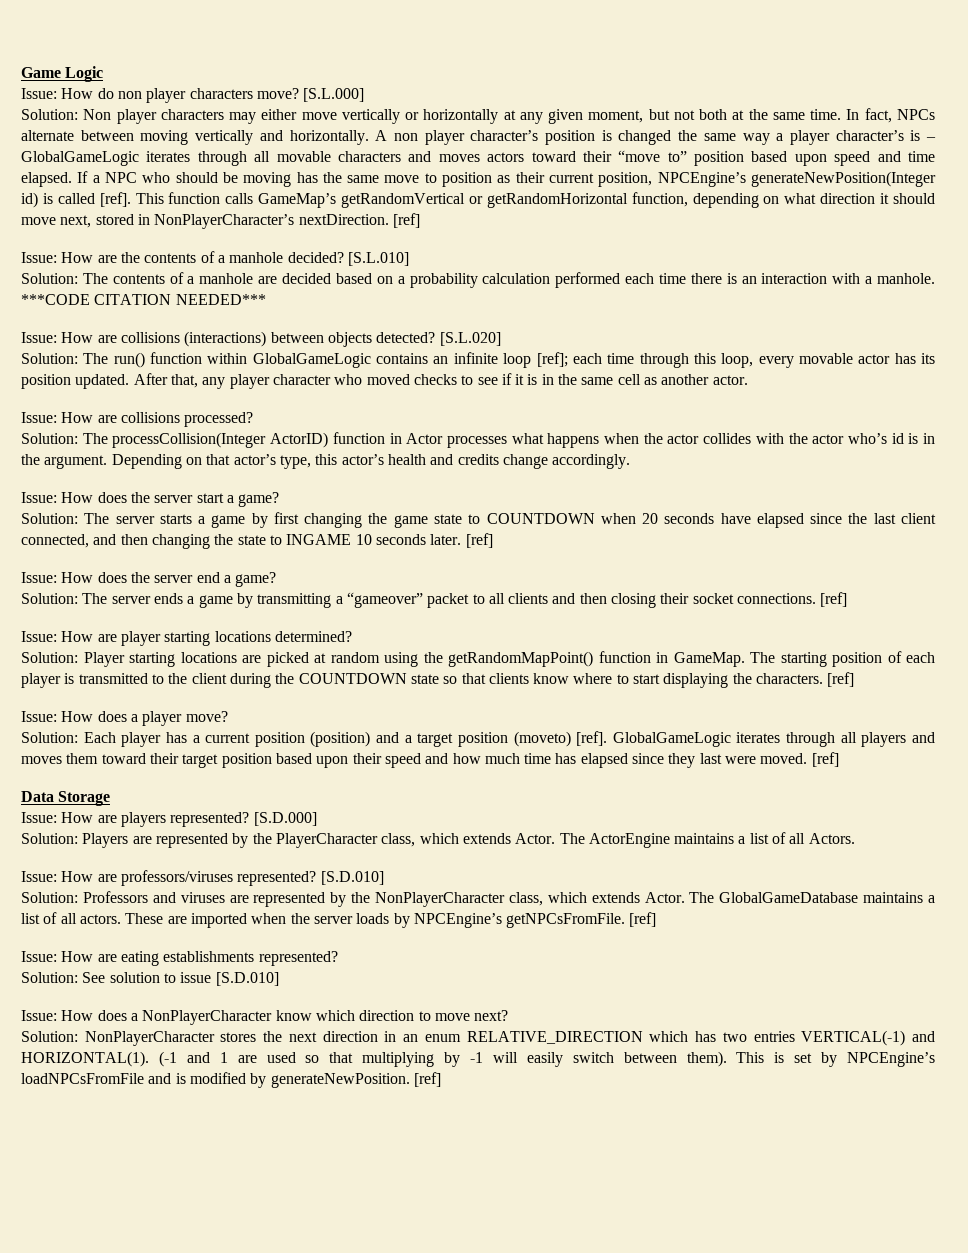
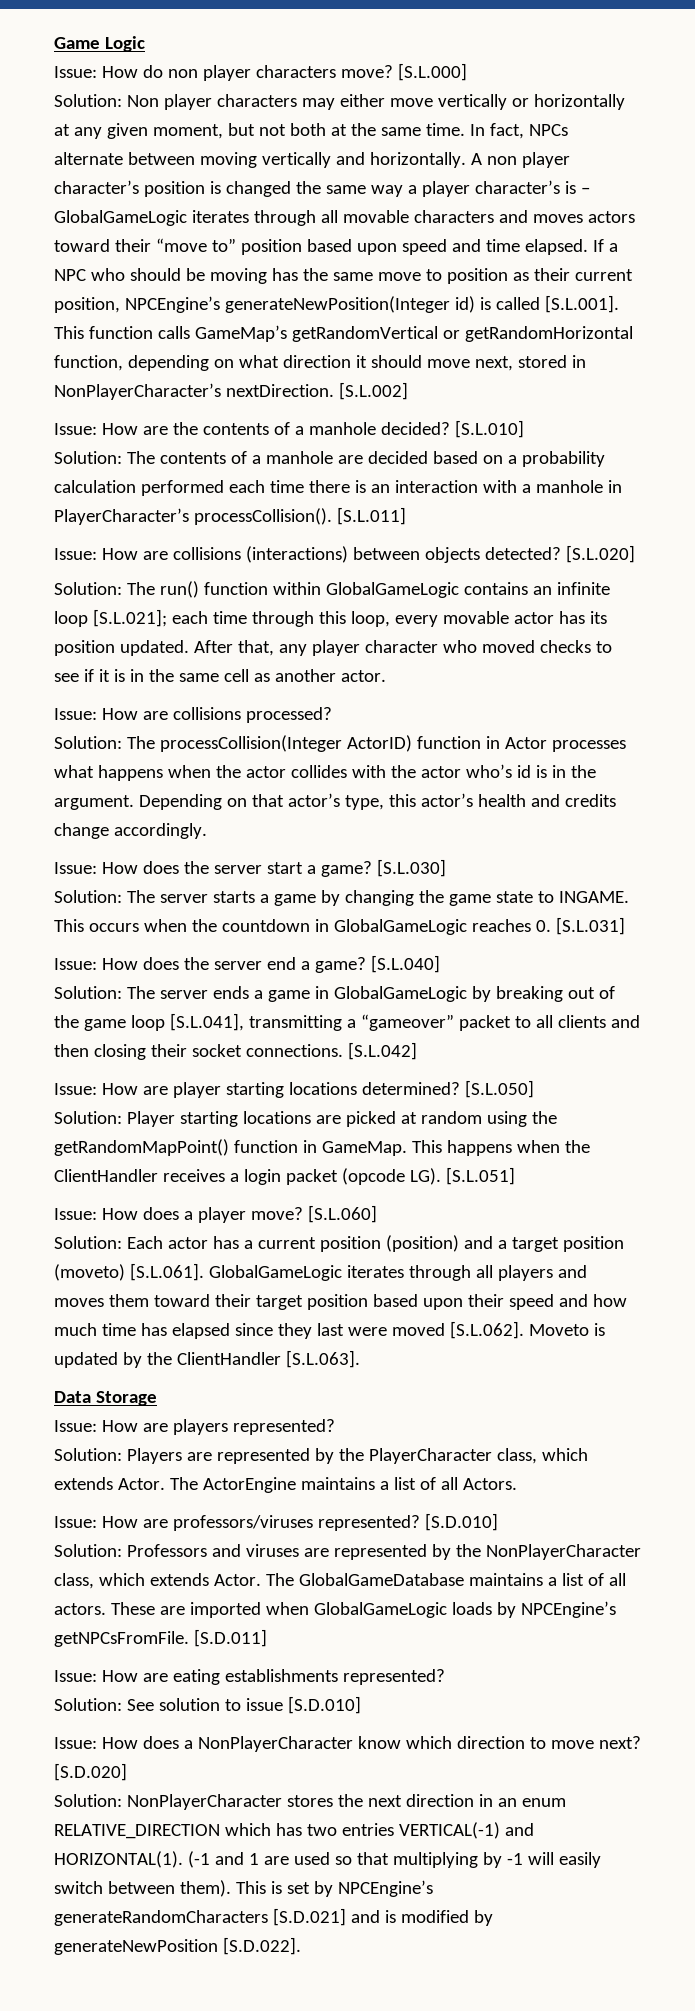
[99,192,131,207] [ref]. -> [544,295,619,313] [S.L.001].
[392,213,420,228] [ref] -> [338,382,408,400] [S.L.002]
[877,273,936,284] [21,294,266,305] manhole. ***CODE CITATION NEEDED*** -> [535,480,622,493] [54,507,406,525] manhole in PlayerCharacter’s processCollision(). [S.L.011]
[536,352,568,367] [ref]; -> [92,609,167,627] [S.L.021];
(280, 499) none -> [376,859,446,877] [S.L.030]
[273,512,299,524] first -> (340, 898) none
[486,513,936,528] [21,533,493,549] COUNTDOWN when 20 seconds have elapsed since the last client connected, and then changing the state to INGAME 10 seconds later. [ref] -> [558,891,629,903] [54,917,625,935] INGAME. This occurs when the countdown in GlobalGameLogic reaches 0. [S.L.031]
(277, 579) none -> [370,955,440,973] [S.L.040]
[236,593,253,608] by -> [314,986,615,1002] [54,1013,244,1031] in GlobalGameLogic by breaking out of the game loop [S.L.041],
[820,592,848,607] [ref] -> [347,1042,417,1060] [S.L.042]
(352, 636) none -> [464,1080,534,1098] [S.L.050]
[750,651,935,667] [21,672,855,688] The starting position of each player is transmitted to the client during the COUNTDOWN state so that clients know where to start displaying the characters. [ref] -> [411,1140,590,1156] [54,1167,515,1185] This happens when the ClientHandler receives a login packet (opcode LG). [S.L.051]
(228, 716) none -> [307,1205,377,1223] [S.L.060]
[121,732,162,747] player -> [167,1237,208,1249] actor
[576,731,608,746] [ref]. -> [129,1263,204,1281] [S.L.061].
[760,752,839,767] moved. [ref] -> [391,1321,605,1339] [54,1350,360,1368] moved [S.L.062]. Moveto is updated by the ClientHandler [S.L.063].
[253,812,317,826] [S.D.000] -> (335, 1427) none
[290,913,353,924] the server -> [313,1602,447,1618] GlobalGameLogic
[629,912,657,927] [ref] -> [193,1629,267,1647] [S.D.011]
(509, 1015) none -> [54,1763,127,1781] [S.D.020]
[21,1073,144,1084] loadNPCsFromFile -> [54,1908,346,1926] generateRandomCharacters [S.D.021]
[270,1072,441,1088] generateNewPosition. [ref] -> [54,1937,301,1955] generateNewPosition [S.D.022].

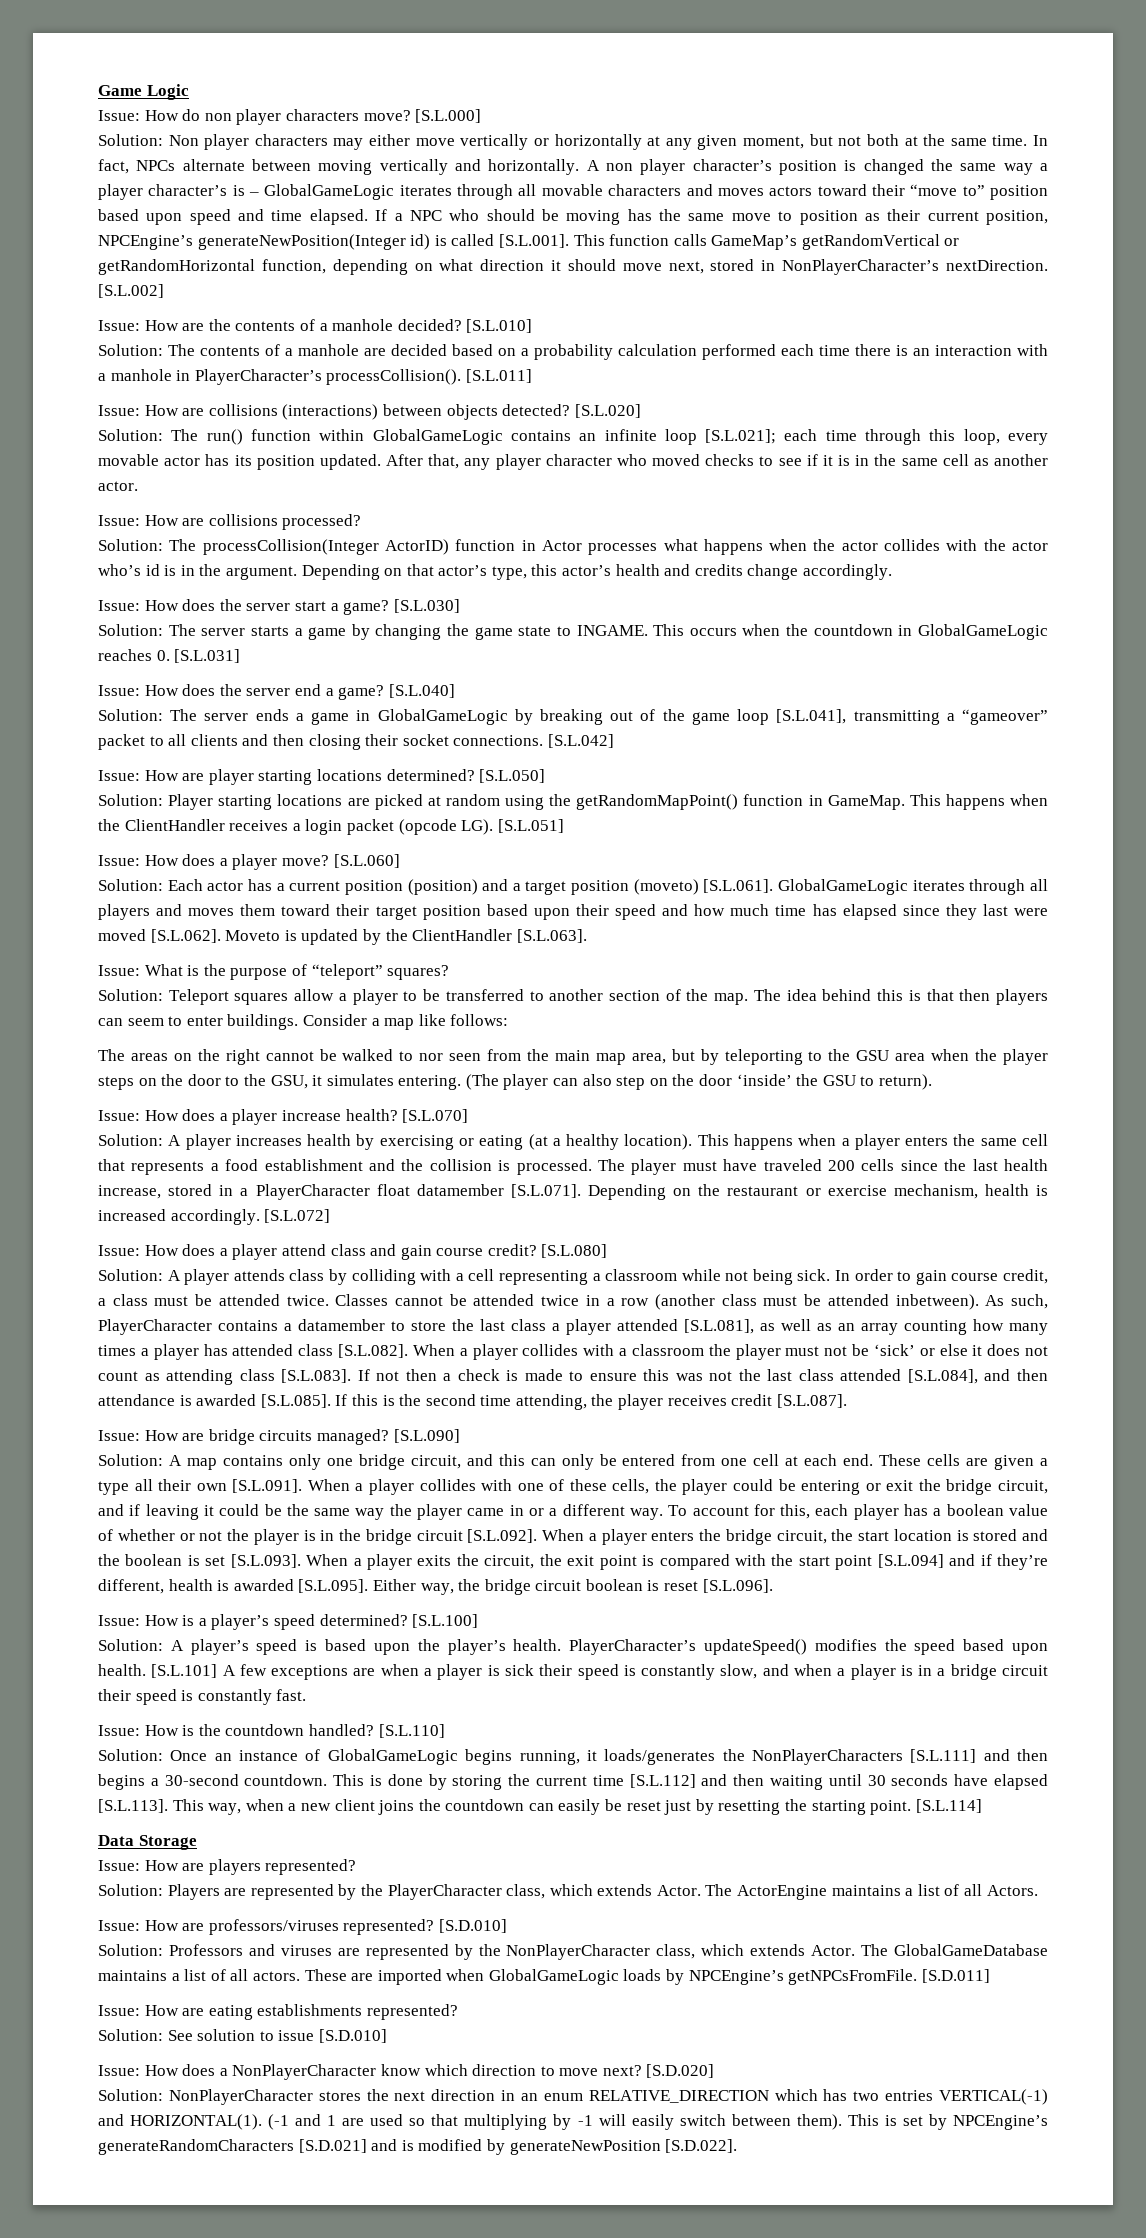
(360, 1359) none -> [98,964,450,980] [98,989,1049,1005] [98,1014,509,1030] [98,1049,1048,1065] [98,1074,932,1090] [98,1109,469,1125] [98,1134,1049,1150] [98,1159,1048,1175] [98,1184,1048,1200] [98,1209,331,1225] [98,1244,608,1260] [98,1269,1049,1285] [98,1294,1048,1310] [98,1319,1048,1335] [98,1344,1049,1360] [98,1369,1048,1385] [98,1394,847,1410] [98,1429,460,1445] [98,1454,1049,1470] [98,1479,1049,1495] [98,1504,1048,1520] [98,1529,1048,1545] [98,1554,1048,1570] [98,1579,773,1595] [98,1614,479,1630] [98,1639,1048,1655] [98,1664,1048,1680] [98,1689,307,1705] [98,1724,445,1738] [98,1749,1048,1765] [98,1774,1048,1790] [98,1799,982,1815] // Issue: What is the purpose of “teleport” squares? // Solution: Teleport squares allow a player to be transferred to another section of the map. The idea behind this is that then players can seem to enter buildings. Consider a map like follows: // The areas on the right cannot be walked to nor seen from the main map area, but by teleporting to the GSU area when the player steps on the door to the GSU, it simulates entering. (The player can also step on the door ‘inside’ the GSU to return). // Issue: How does a player increase health? [S.L.070] // Solution: A player increases health by exercising or eating (at a healthy location). This happens when a player enters the same cell that represents a food establishment and the collision is processed. The player must have traveled 200 cells since the last health increase, stored in a PlayerCharacter float datamember [S.L.071]. Depending on the restaurant or exercise mechanism, health is increased accordingly. [S.L.072] // Issue: How does a player attend class and gain course credit? [S.L.080] // Solution: A player attends class by colliding with a cell representing a classroom while not being sick. In order to gain course credit, a class must be attended twice. Classes cannot be attended twice in a row (another class must be attended inbetween). As such, PlayerCharacter contains a datamember to store the last class a player attended [S.L.081], as well as an array counting how many times a player has attended class [S.L.082]. When a player collides with a classroom the player must not be ‘sick’ or else it does not count as attending class [S.L.083]. If not then a check is made to ensure this was not the last class attended [S.L.084], and then attendance is awarded [S.L.085]. If this is the second time attending, the player receives credit [S.L.087]. // Issue: How are bridge circuits managed? [S.L.090] // Solution: A map contains only one bridge circuit, and this can only be entered from one cell at each end. These cells are given a type all their own [S.L.091]. When a player collides with one of these cells, the player could be entering or exit the bridge circuit, and if leaving it could be the same way the player came in or a different way. To account for this, each player has a boolean value of whether or not the player is in the bridge circuit [S.L.092]. When a player enters the bridge circuit, the start location is stored and the boolean is set [S.L.093]. When a player exits the circuit, the exit point is compared with the start point [S.L.094] and if they’re different, health is awarded [S.L.095]. Either way, the bridge circuit boolean is reset [S.L.096]. // Issue: How is a player’s speed determined? [S.L.100] // Solution: A player’s speed is based upon the player’s health. PlayerCharacter’s updateSpeed() modifies the speed based upon health. [S.L.101] A few exceptions are when a player is sick their speed is constantly slow, and when a player is in a bridge circuit their speed is constantly fast. // Issue: How is the countdown handled? [S.L.110] // Solution: Once an instance of GlobalGameLogic begins running, it loads/generates the NonPlayerCharacters [S.L.111] and then begins a 30-second countdown. This is done by storing the current time [S.L.112] and then waiting until 30 seconds have elapsed [S.L.113]. This way, when a new client joins the countdown can easily be reset just by resetting the starting point. [S.L.114]

